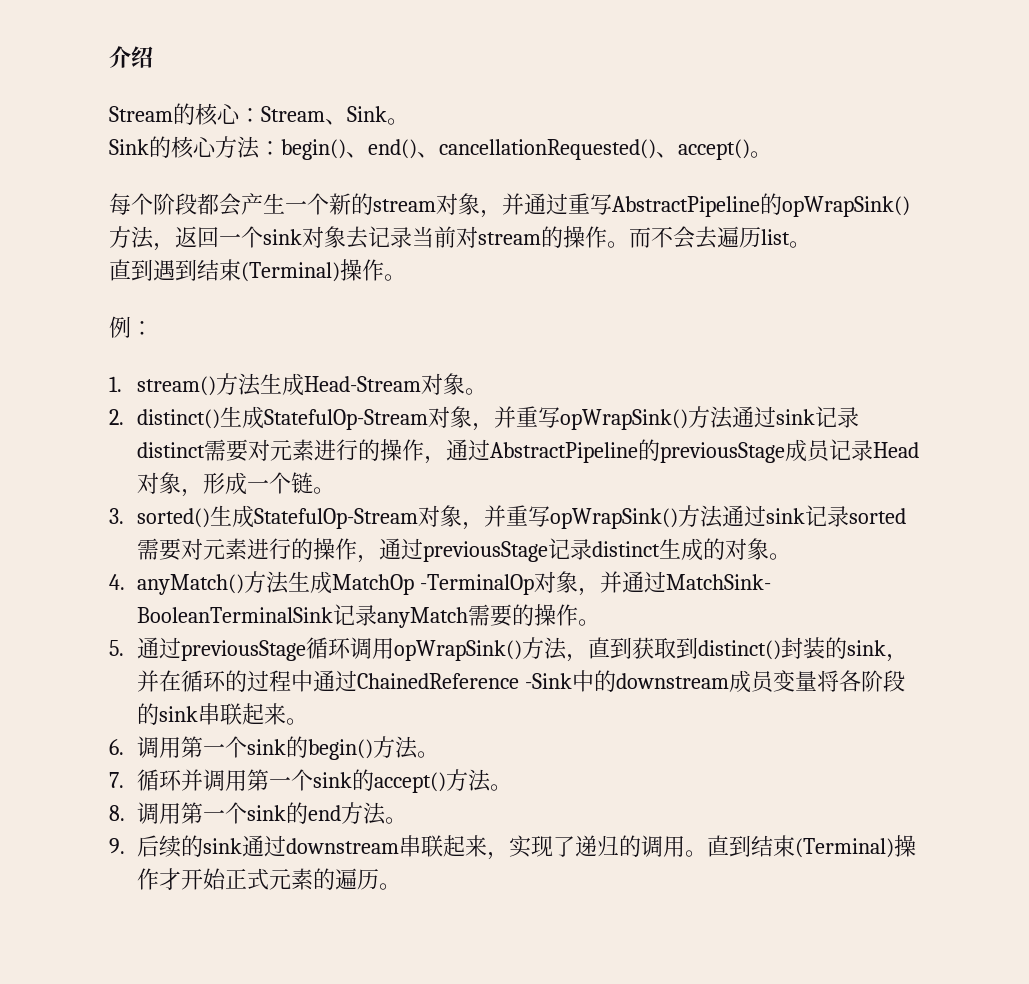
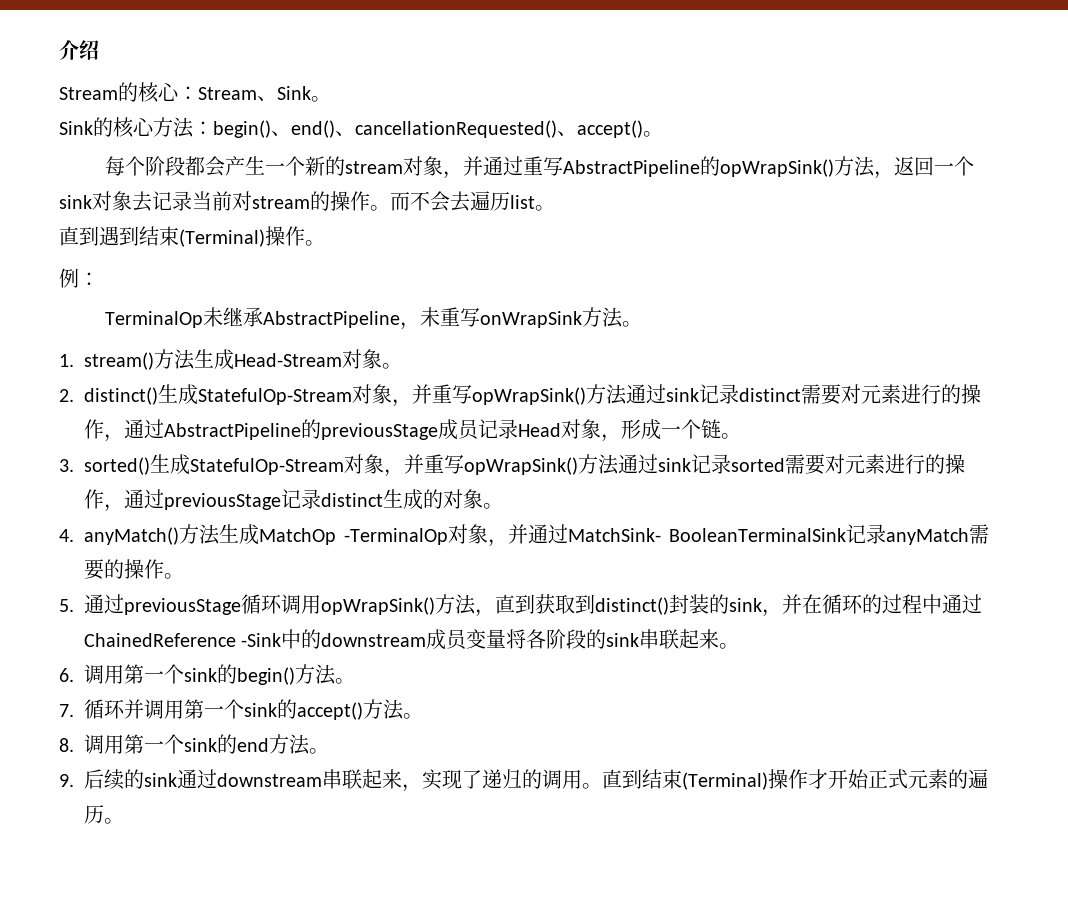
(153, 328) none -> [105,307,643,330] // TerminalOp未继承AbstractPipeline，未重写onWrapSink方法。

